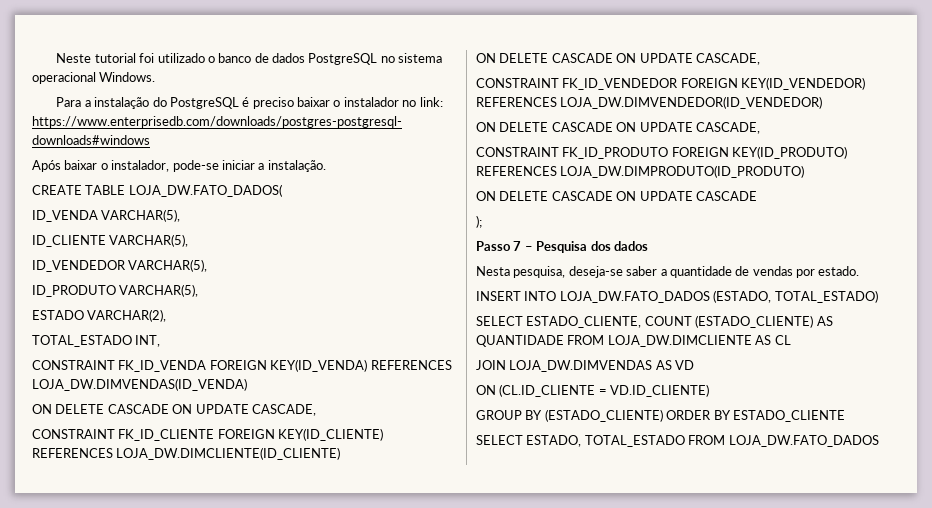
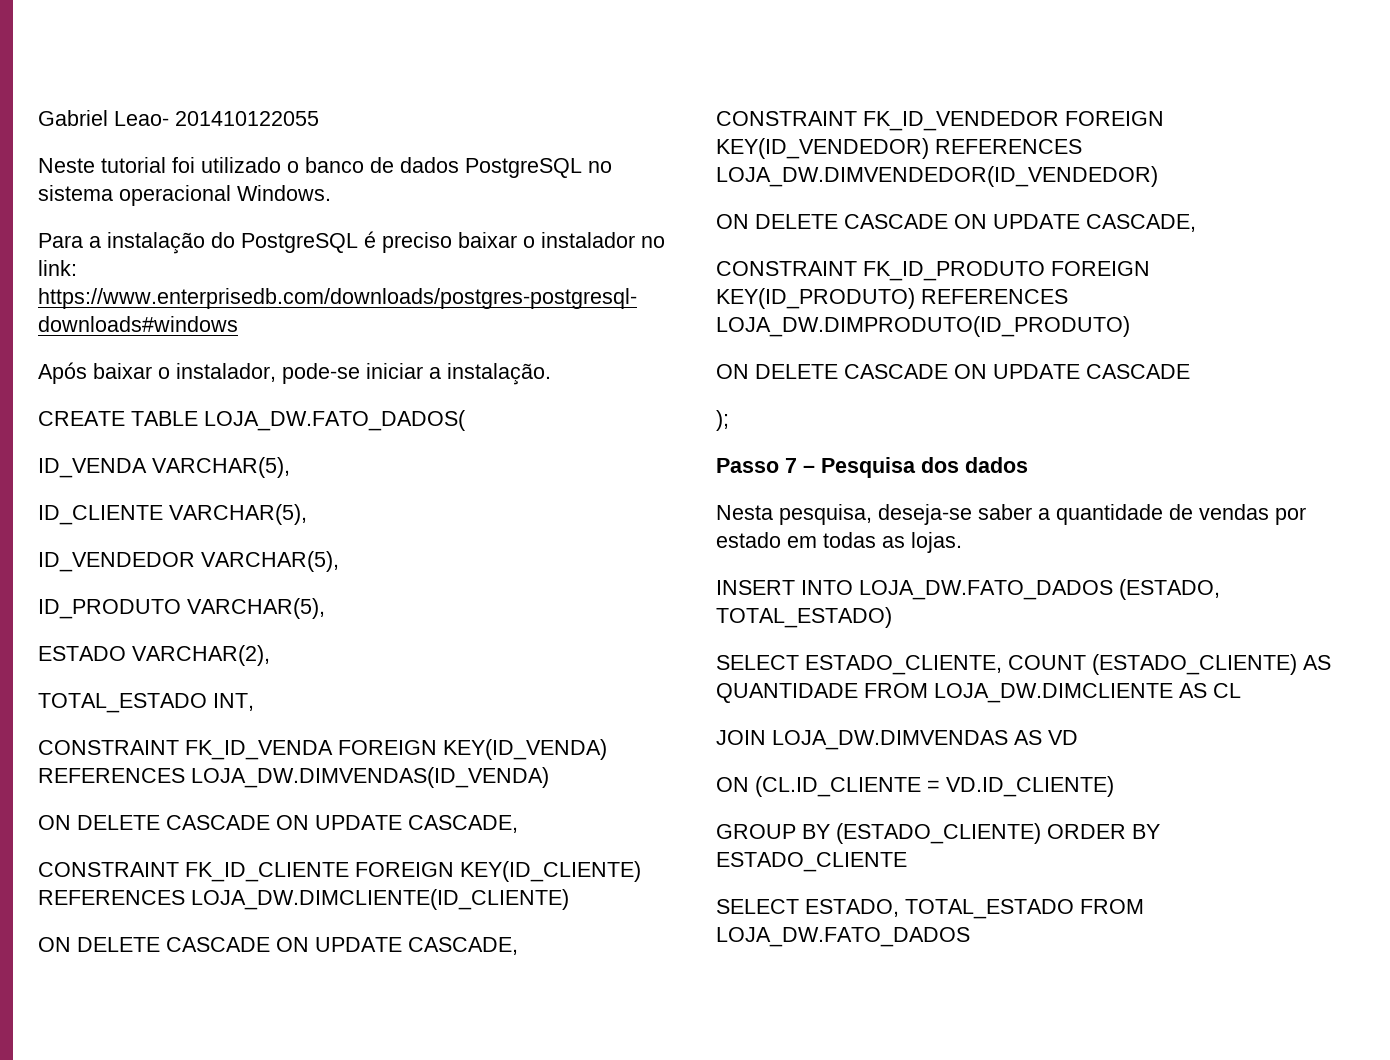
(56, 58) none -> [38,110,319,126] Gabriel Leao- 201410122055 //
[818,266,860,276] estado. -> [716,532,962,553] estado em todas as lojas.

